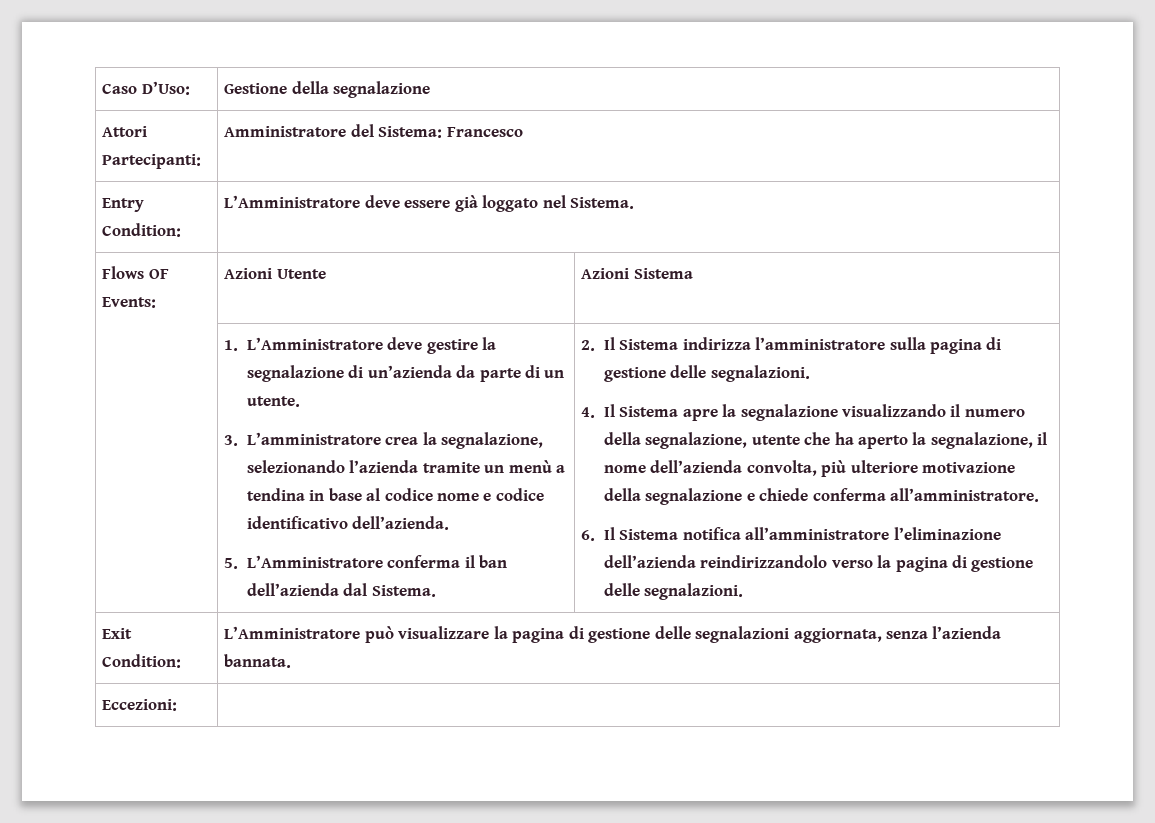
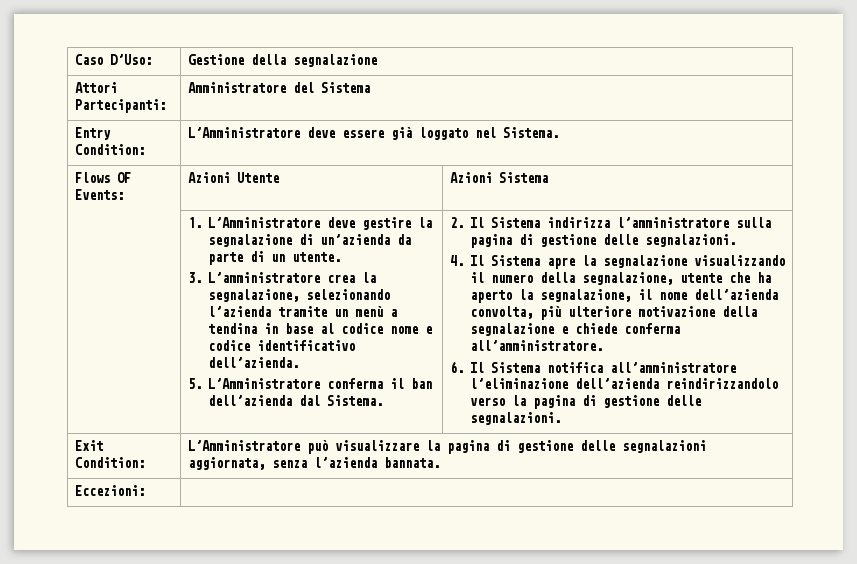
[378,126,523,138] Sistema: Francesco -> [321,82,371,93] Sistema

